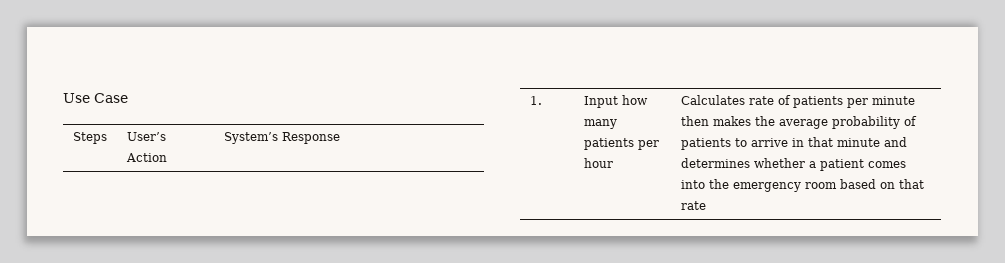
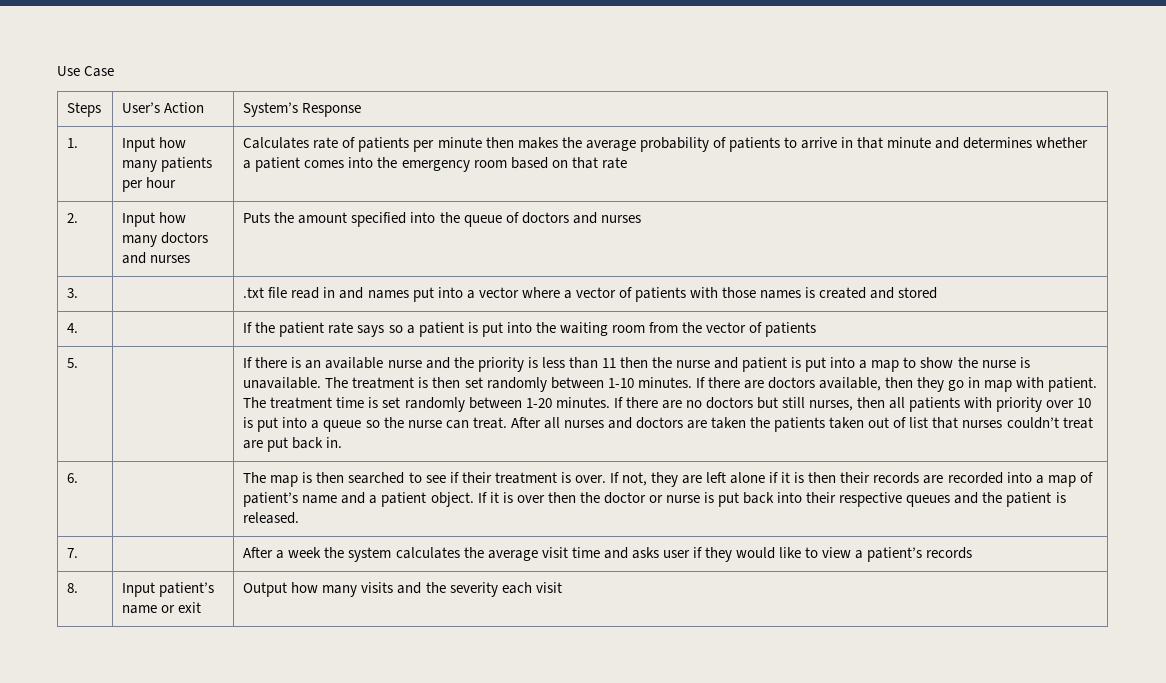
(706, 205) none -> [67,213,79,223] [122,212,187,227] [122,232,209,247] [122,252,191,264] [243,212,641,227] [67,288,79,298] [243,287,938,302] [67,323,79,333] [243,322,817,337] [67,358,79,368] [243,357,1030,372] [243,377,1098,392] [243,397,1092,412] [243,417,1093,432] [243,437,343,452] [67,473,79,483] [243,472,1093,487] [243,492,1066,507] [243,512,300,524] [67,548,79,558] [243,547,973,562] [67,583,79,593] [122,582,215,597] [122,602,202,614] [243,582,562,597] // 2. | Input how many doctors and nurses | Puts the amount specified into the queue of doctors and nurses // 3. | | .txt file read in and names put into a vector where a vector of patients with those names is created and stored // 4. | | If the patient rate says so a patient is put into the waiting room from the vector of patients // 5. | | If there is an available nurse and the priority is less than 11 then the nurse and patient is put into a map to show the nurse is unavailable. The treatment is then set randomly between 1-10 minutes. If there are doctors available, then they go in map with patient. The treatment time is set randomly between 1-20 minutes. If there are no doctors but still nurses, then all patients with priority over 10 is put into a queue so the nurse can treat. After all nurses and doctors are taken the patients taken out of list that nurses couldn’t treat are put back in. // 6. | | The map is then searched to see if their treatment is over. If not, they are left alone if it is then their records are recorded into a map of patient’s name and a patient object. If it is over then the doctor or nurse is put back into their respective queues and the patient is released. // 7. | | After a week the system calculates the average visit time and asks user if they would like to view a patient’s records // 8. | Input patient’s name or exit | Output how many visits and the severity each visit

